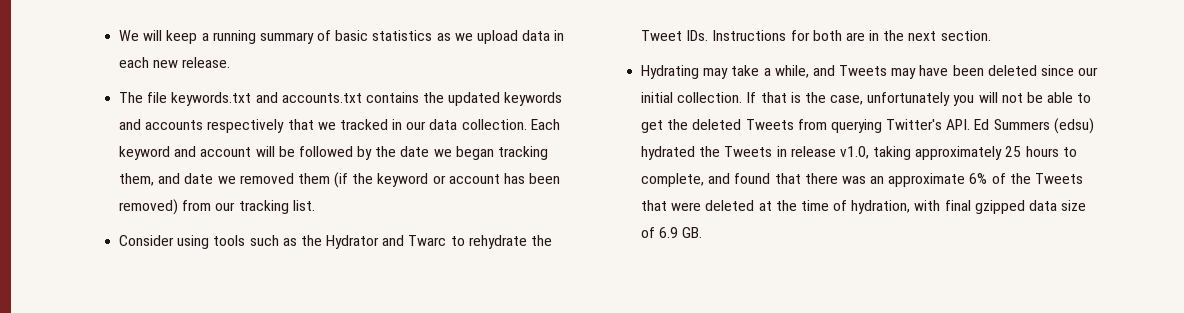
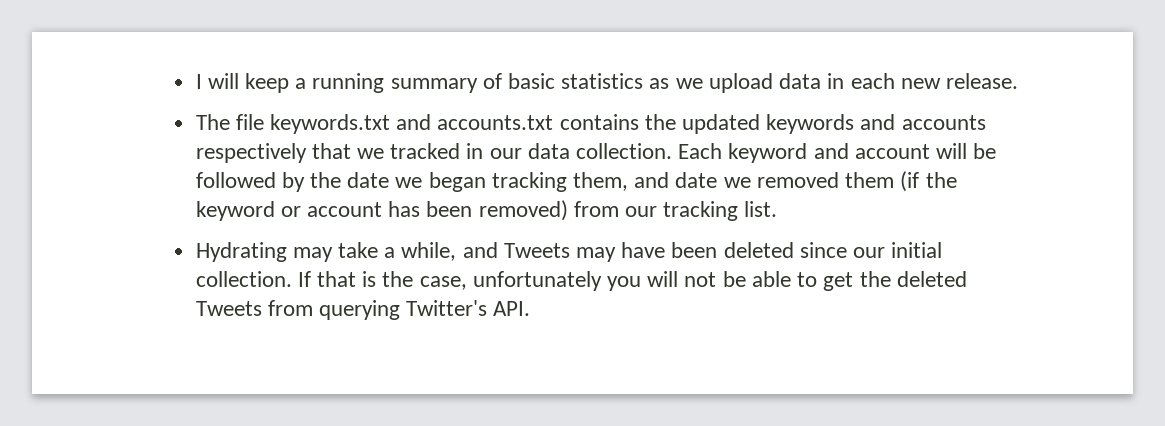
[118,30,139,41] We -> [195,74,202,89] I
[118,235,553,249] [640,30,991,41] // Consider using tools such as the Hydrator and Twarc to rehydrate the Tweet IDs. Instructions for both are in the next section. -> (778, 209) none
[974,118,1094,134] [640,146,1077,160] [640,173,1084,187] [640,200,1087,214] [640,227,703,238] Ed Summers (edsu) hydrated the Tweets in release v1.0, taking approximately 25 hours to complete, and found that there was an approximate 6% of the Tweets that were deleted at the time of hydration, with final gzipped data size of 6.9 GB. -> (531, 308) none

